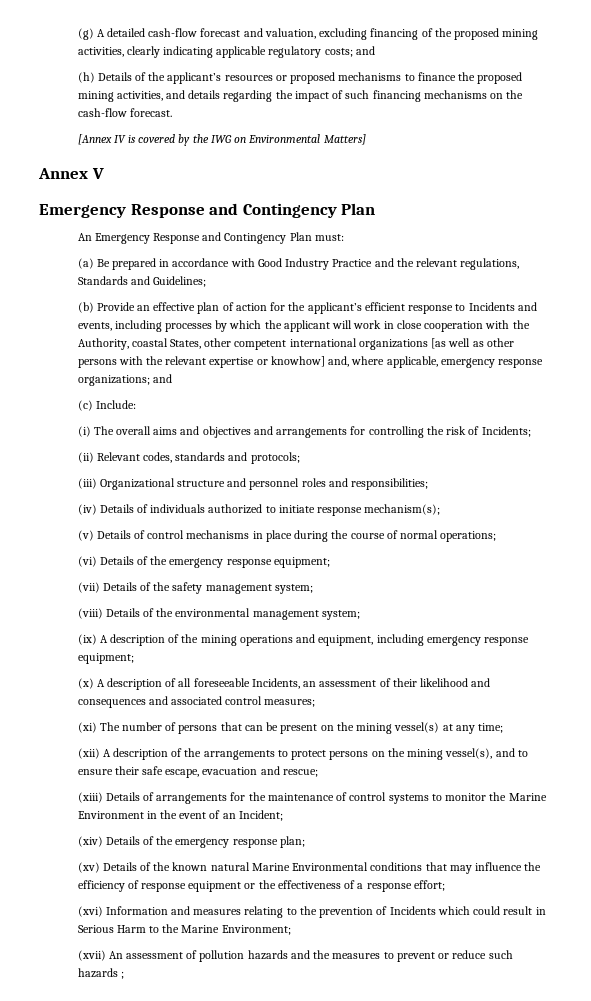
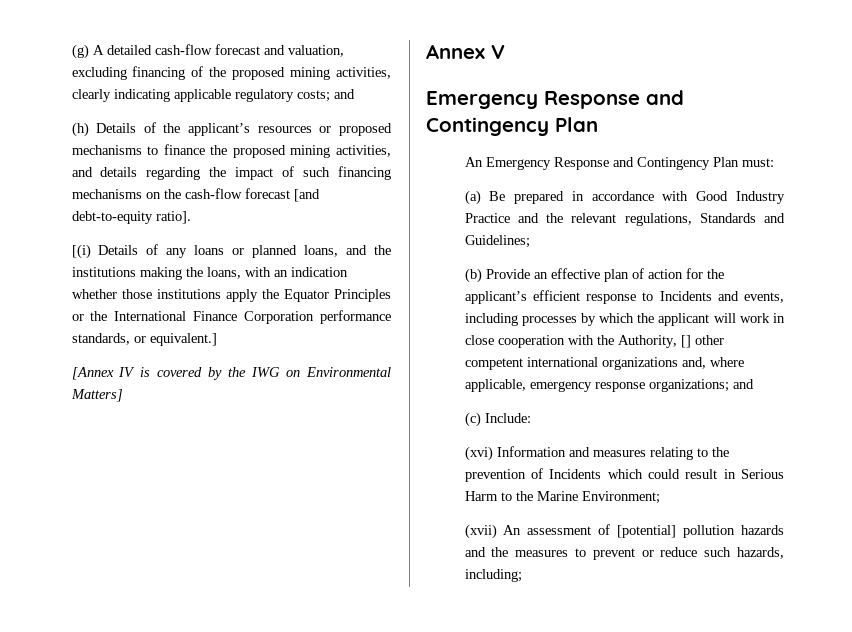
[129,108,172,117] forecast. -> [244,188,320,202] [71,211,191,224] [71,244,392,259] [71,267,348,280] [71,289,391,302] [71,310,391,324] [71,333,217,346] forecast [and debt-to-equity ratio]. // [(i) Details of any loans or planned loans, and the institutions making the loans, with an indication whether those institutions apply the Equator Principles or the International Finance Corporation performance standards, or equivalent.]
[131,338,201,349] coastal States, -> [680,335,691,348] []
[431,338,514,349] [77,356,325,368] [as well as other persons with the relevant expertise or knowhow] -> (678, 363) none
[77,426,531,438] [77,452,300,464] [77,478,429,490] [77,504,441,516] [77,530,497,542] [77,556,330,568] [77,582,313,594] [77,608,360,620] [77,634,530,646] [77,653,134,664] [77,678,491,690] [77,696,316,708] [77,722,504,734] [77,748,528,760] [77,766,318,778] [77,792,547,804] [77,810,283,821] [77,836,305,848] [77,862,542,874] [77,880,445,892] // (i) The overall aims and objectives and arrangements for controlling the risk of Incidents; // (ii) Relevant codes, standards and protocols; // (iii) Organizational structure and personnel roles and responsibilities; // (iv) Details of individuals authorized to initiate response mechanism(s); // (v) Details of control mechanisms in place during the course of normal operations; // (vi) Details of the emergency response equipment; // (vii) Details of the safety management system; // (viii) Details of the environmental management system; // (ix) A description of the mining operations and equipment, including emergency response equipment; // (x) A description of all foreseeable Incidents, an assessment of their likelihood and consequences and associated control measures; // (xi) The number of persons that can be present on the mining vessel(s) at any time; // (xii) A description of the arrangements to protect persons on the mining vessel(s), and to ensure their safe escape, evacuation and rescue; // (xiii) Details of arrangements for the maintenance of control systems to monitor the Marine Environment in the event of an Incident; // (xiv) Details of the emergency response plan; // (xv) Details of the known natural Marine Environmental conditions that may influence the efficiency of response equipment or the effectiveness of a response effort; -> (531, 418) none
(198, 954) none -> [617,525,677,538] [potential]
[77,968,124,979] hazards ; -> [737,547,784,559] [464,569,522,582] hazards, including;

